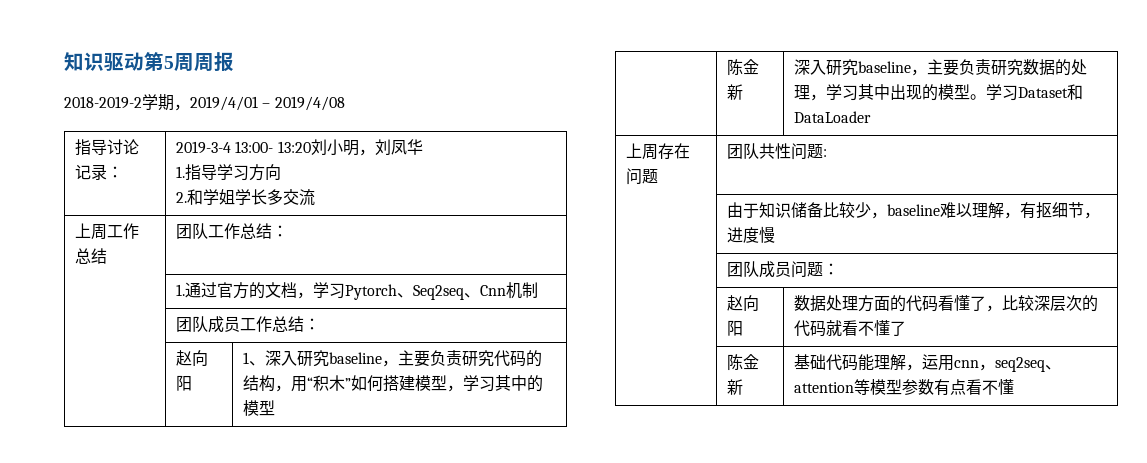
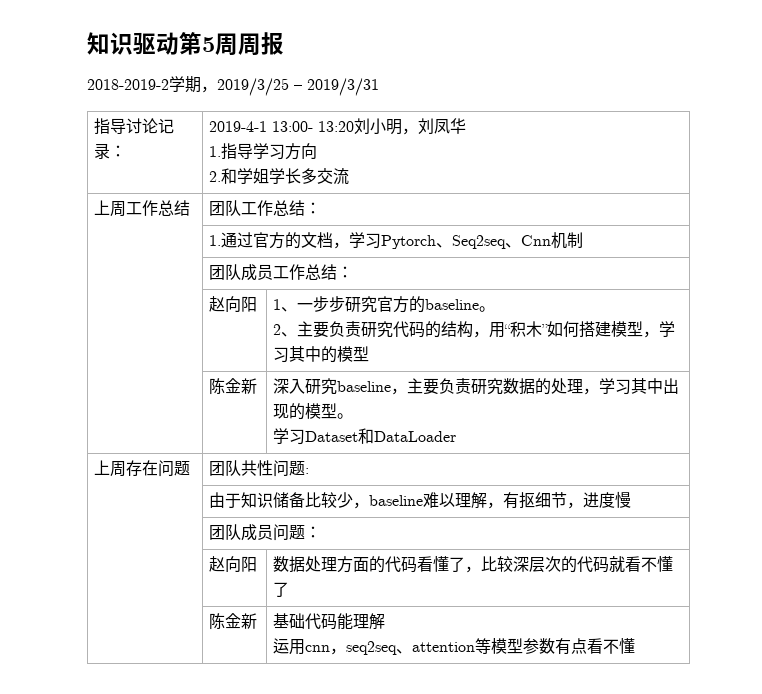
[190,96,345,111] 2019/4/01 – 2019/4/08 -> [217,78,379,96] 2019/3/25 – 2019/3/31
[176,141,232,154] 2019-3-4 -> [208,121,267,132] 2019-4-1
[265,350,399,367] 深入研究baseline， -> [296,296,495,313] [272,324,297,337] 一步步研究官方的baseline。 // 2、
(987, 97) none -> (353, 416) //
[906,364,923,371] ， -> (385, 621) //

